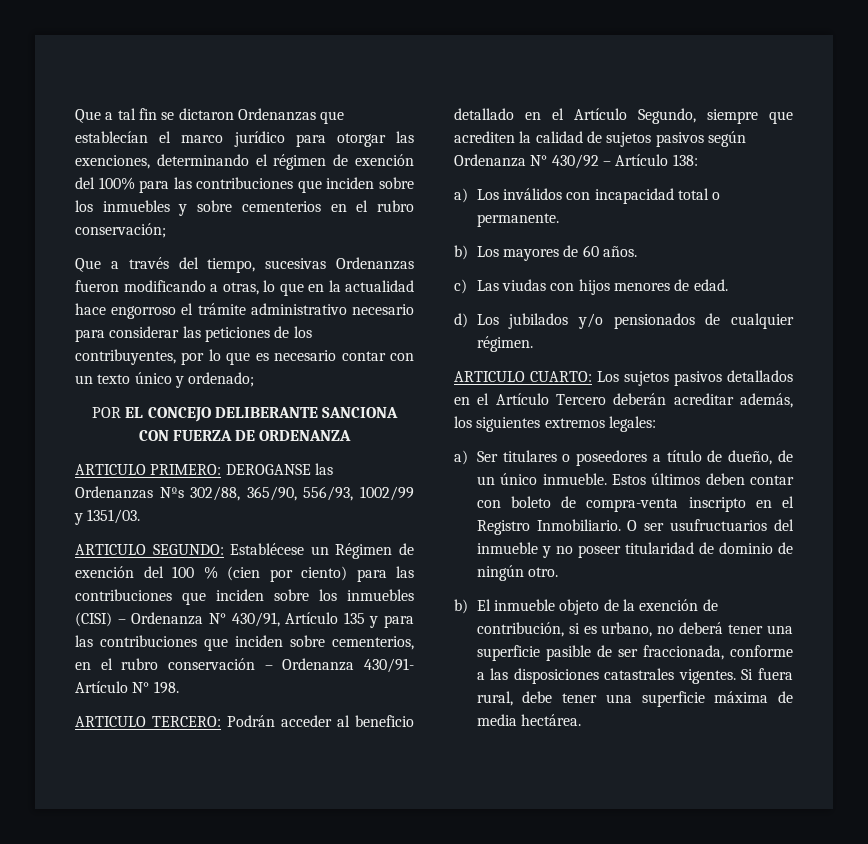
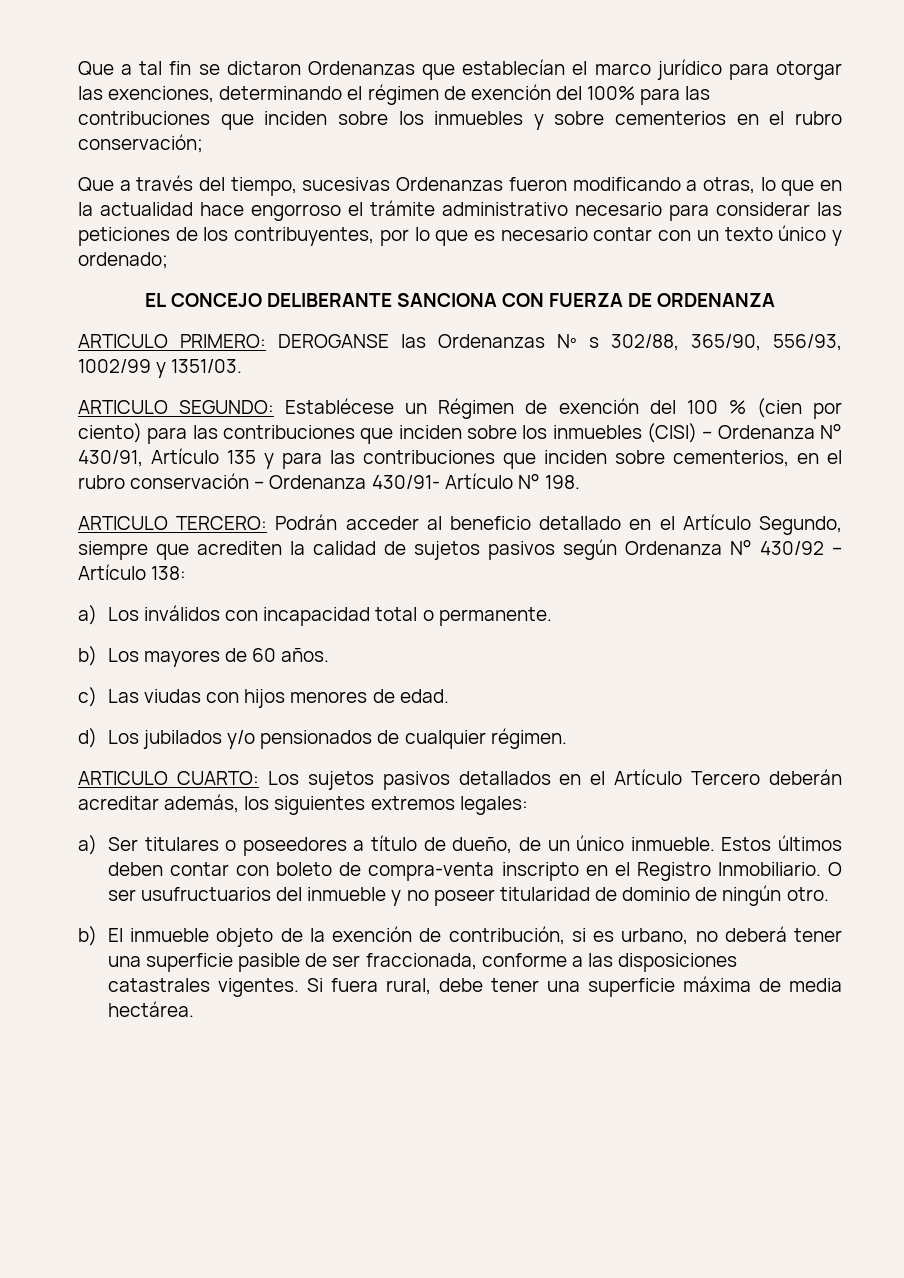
[91,407,121,418] POR -> (168, 260) none
[159,487,184,498] Nºs -> [557,334,599,348] Nº s

